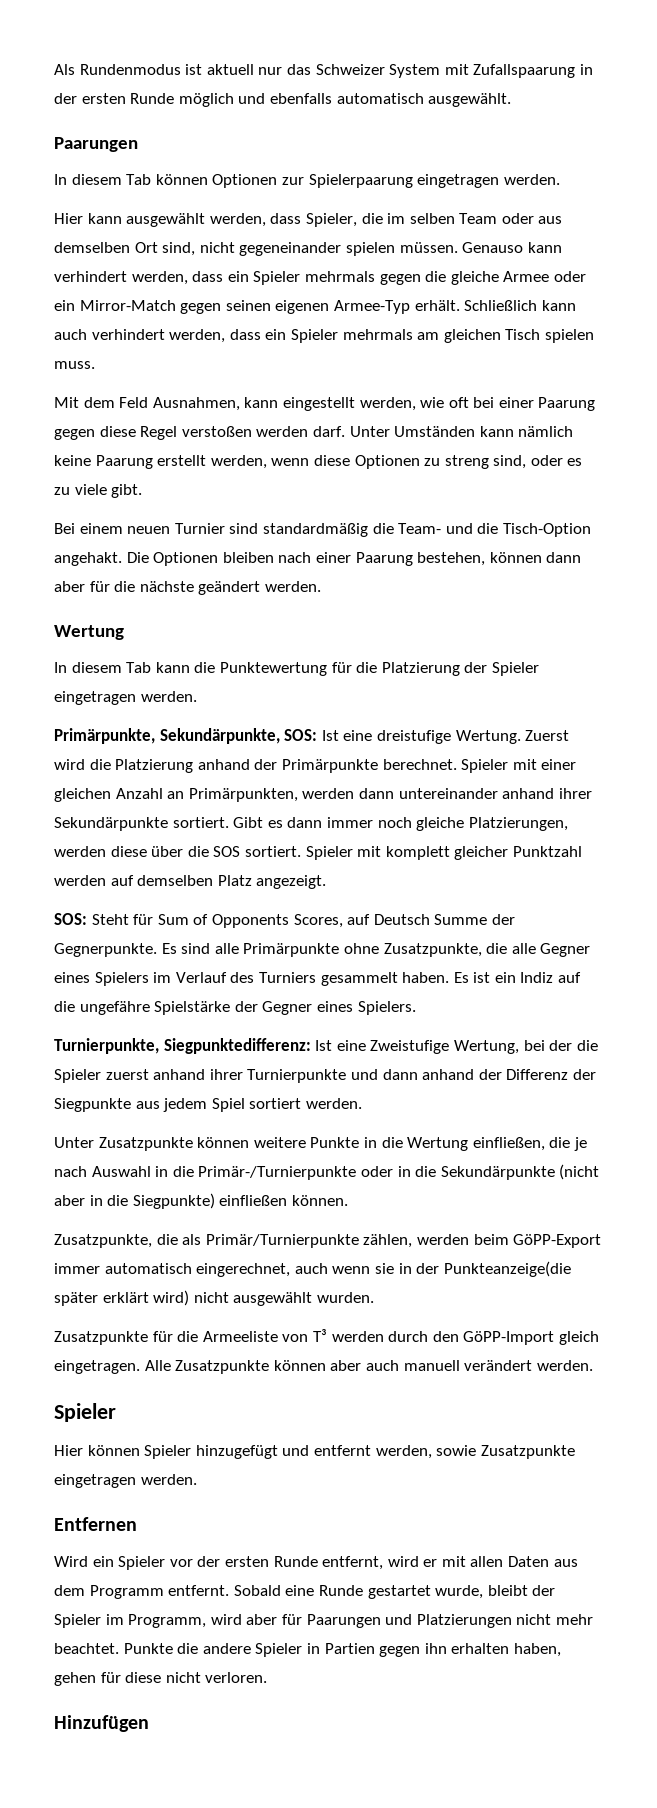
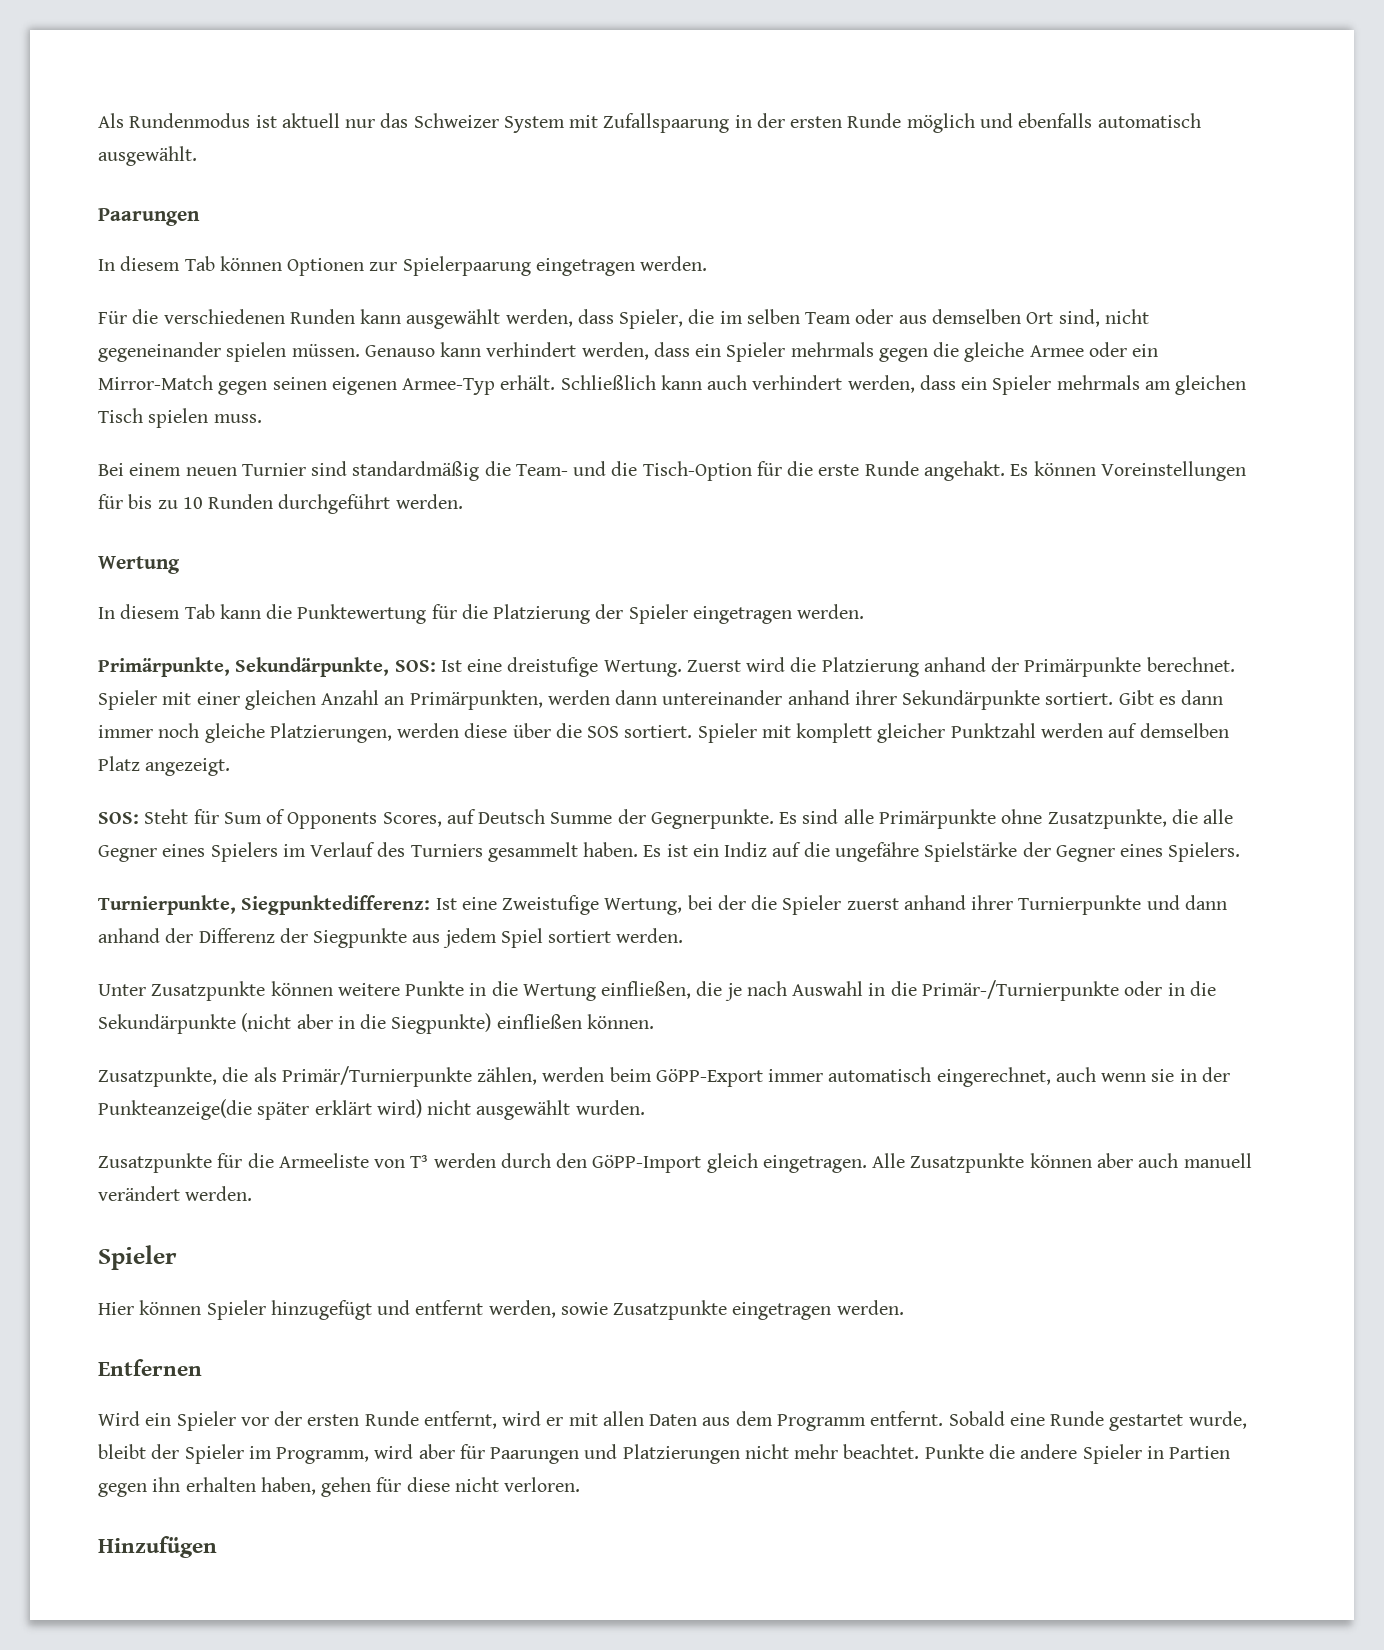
[54,213,83,224] Hier -> [98,309,355,324] Für die verschiedenen Runden
[54,397,596,411] [54,426,574,440] [54,455,583,469] [54,484,143,498] // Mit dem Feld Ausnahmen, kann eingestellt werden, wie oft bei einer Paarung gegen diese Regel verstoßen werden darf. Unter Umständen kann nämlich keine Paarung erstellt werden, wenn diese Optionen zu streng sind, oder es zu viele gibt. -> (262, 418) none
[54,552,582,566] [54,581,261,595] angehakt. Die Optionen bleiben nach einer Paarung bestehen, können dann aber für die nächste geändert -> [756,461,1246,481] [98,494,391,514] für die erste Runde angehakt. Es können Voreinstellungen für bis zu 10 Runden durchgeführt

